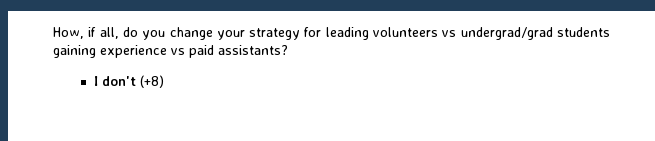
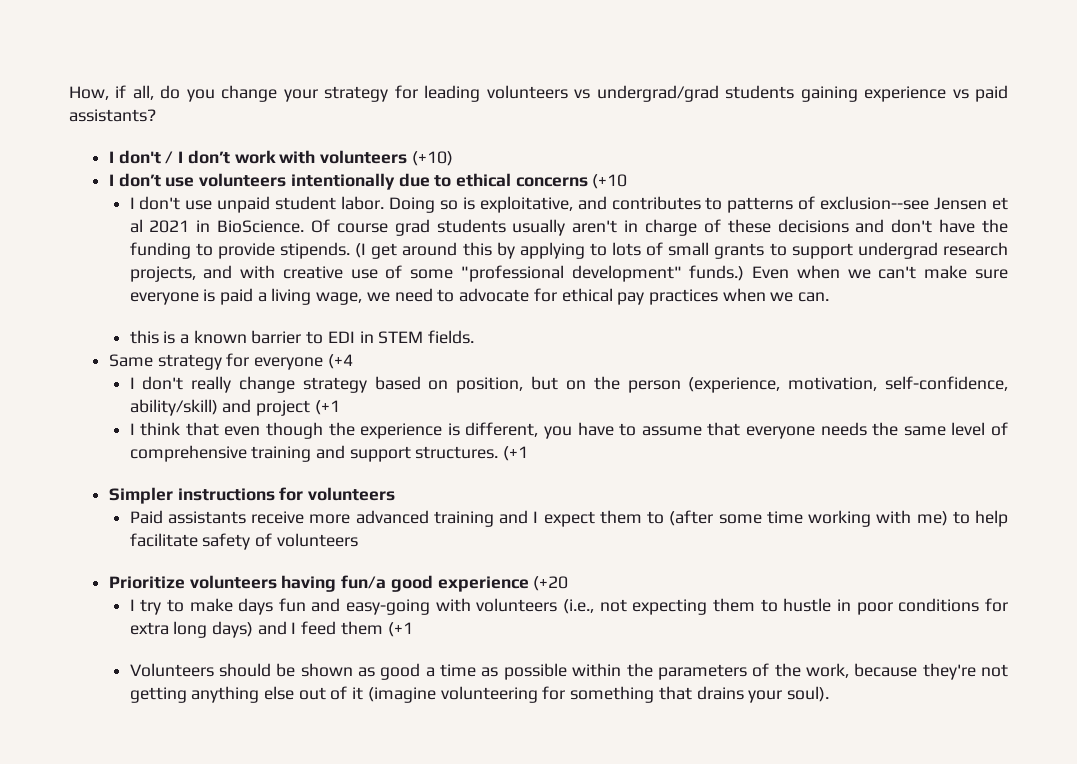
[139,75,164,88] (+8) -> [165,150,453,166] [108,173,628,190] [129,196,1008,213] [129,219,1008,236] [129,242,1009,259] [129,265,1008,282] [129,288,830,305] [129,330,475,344] [108,353,353,370] [129,376,1009,393] [129,399,340,416] [129,422,1008,439] [129,445,529,462] [108,487,396,504] [129,510,1009,527] [129,533,358,550] [108,575,569,592] [129,598,1008,615] [129,621,413,638] [129,663,1008,680] [129,686,829,703] / I don’t work with volunteers (+10) // I don’t use volunteers intentionally due to ethical concerns (+10 // I don't use unpaid student labor. Doing so is exploitative, and contributes to patterns of exclusion--see Jensen et al 2021 in BioScience. Of course grad students usually aren't in charge of these decisions and don't have the funding to provide stipends. (I get around this by applying to lots of small grants to support undergrad research projects, and with creative use of some "professional development" funds.) Even when we can't make sure everyone is paid a living wage, we need to advocate for ethical pay practices when we can. // this is a known barrier to EDI in STEM fields. // Same strategy for everyone (+4 // I don't really change strategy based on position, but on the person (experience, motivation, self-confidence, ability/skill) and project (+1 // I think that even though the experience is different, you have to assume that everyone needs the same level of comprehensive training and support structures. (+1 // Simpler instructions for volunteers // Paid assistants receive more advanced training and I expect them to (after some time working with me) to help facilitate safety of volunteers // Prioritize volunteers having fun/a good experience (+20 // I try to make days fun and easy-going with volunteers (i.e., not expecting them to hustle in poor conditions for extra long days) and I feed them (+1 // Volunteers should be shown as good a time as possible within the parameters of the work, because they're not getting anything else out of it (imagine volunteering for something that drains your soul).

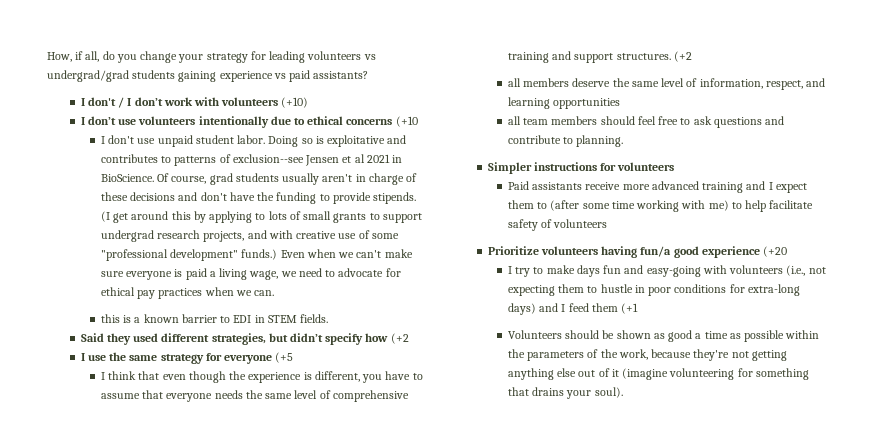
[479,196,573,213] exploitative, -> [327,135,386,147] exploitative
[336,223,388,233] course -> [171,176,207,184] course,
[108,353,353,370] [129,376,1009,393] [129,399,340,416] Same strategy for everyone (+4 // I don't really change strategy based on position, but on the person (experience, motivation, self-confidence, ability/skill) and project (+1 -> [80,333,409,345] [80,352,294,364] Said they used different strategies, but didn’t specify how (+2 // I use the same strategy for everyone (+5
[503,446,529,461] (+1 -> [673,51,692,62] [507,78,826,90] [507,97,621,109] [507,116,785,128] [507,135,624,147] (+2 // all members deserve the same level of information, respect, and learning opportunities // all team members should feel free to ask questions and contribute to planning.
[129,621,208,638] extra long -> [747,284,800,296] extra-long

